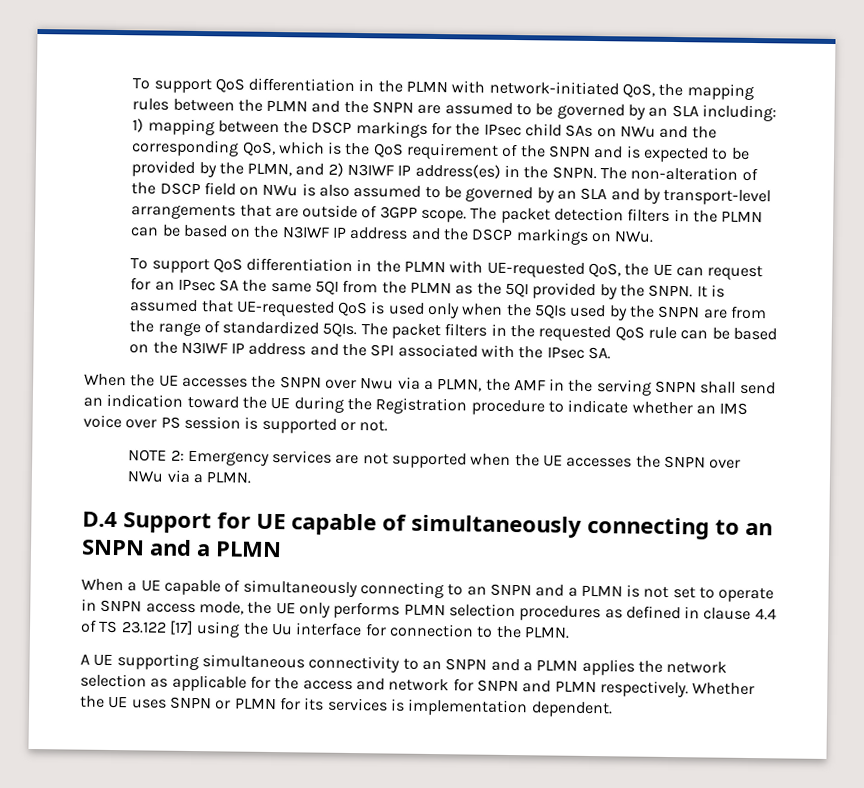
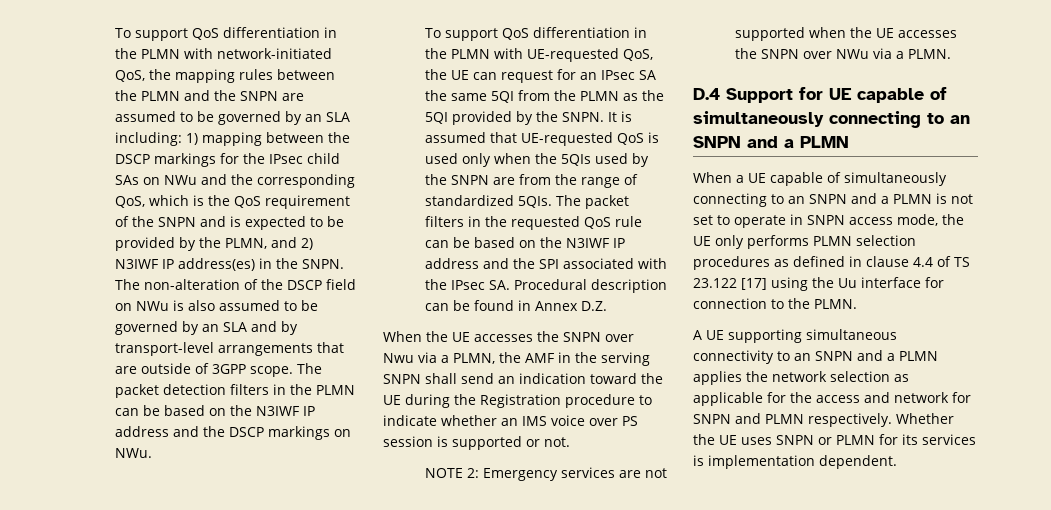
(612, 353) none -> [513,279,667,293] [424,300,607,311] Procedural description can be found in Annex D.Z.

